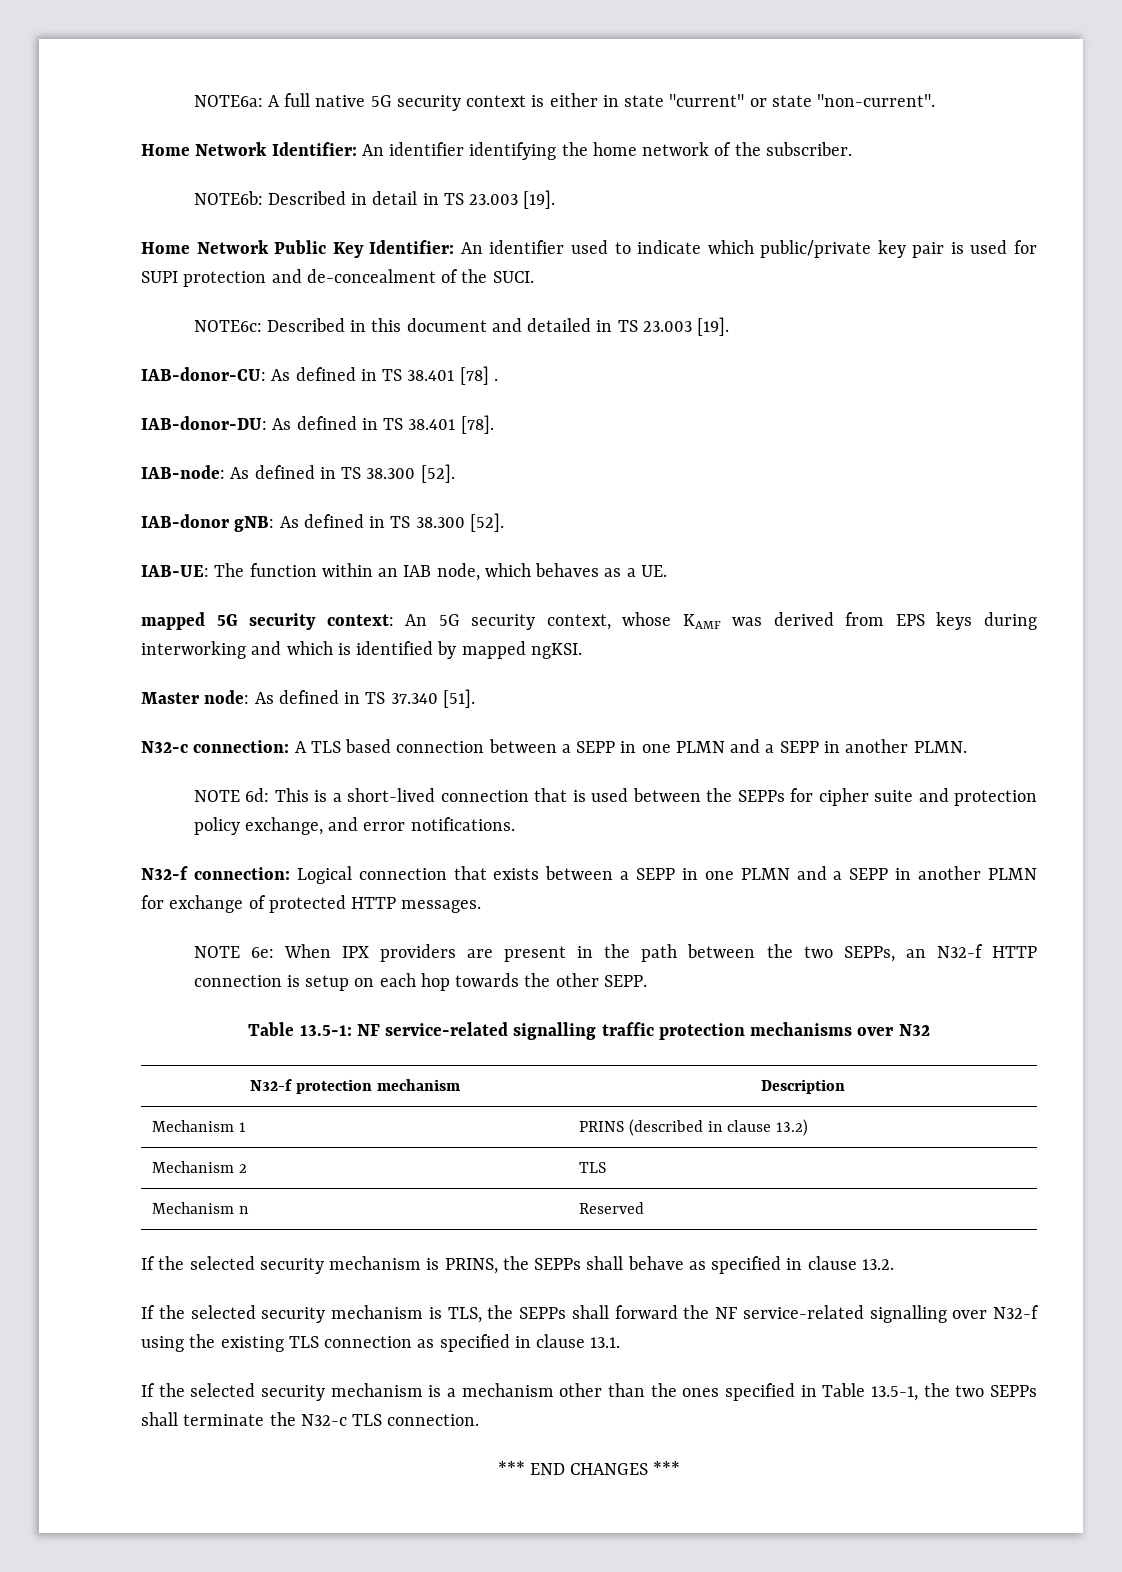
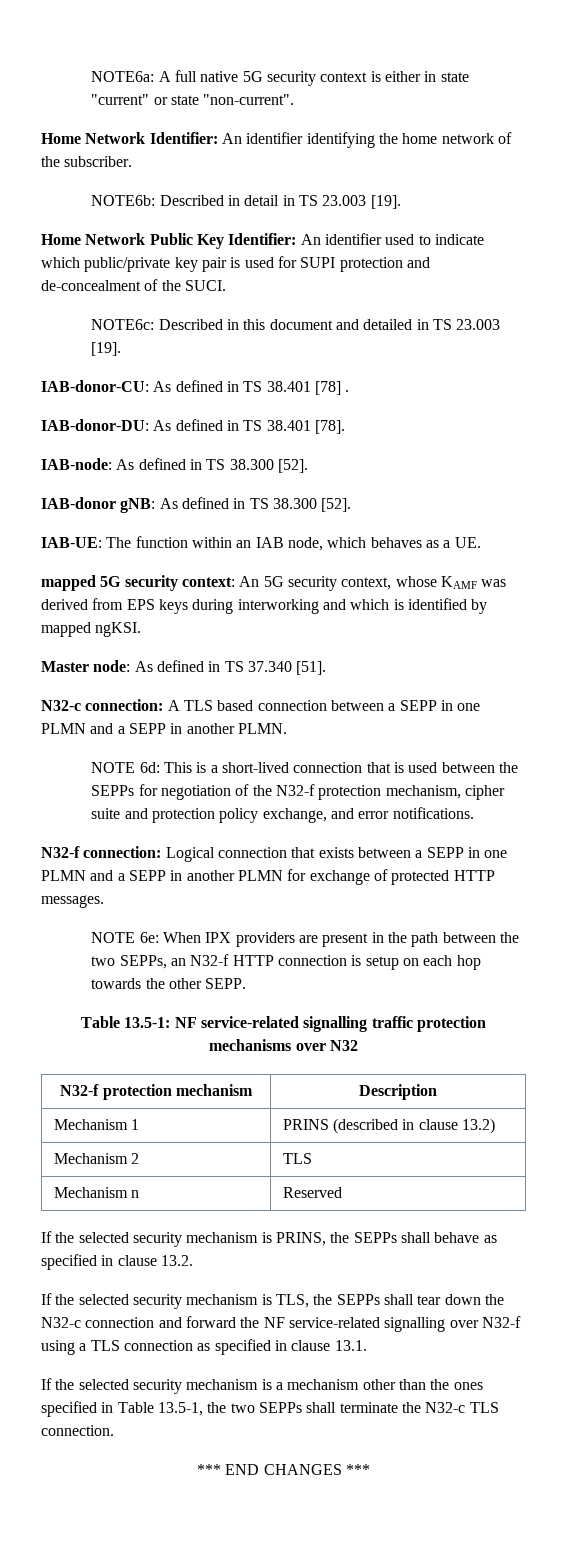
(814, 795) none -> [160,784,461,800] negotiation of the N32-f protection mechanism,
(609, 1312) none -> [417,1294,504,1305] [41,1317,182,1328] tear down the N32-c connection and
[189,1334,284,1352] the existing -> [79,1343,87,1351] a

